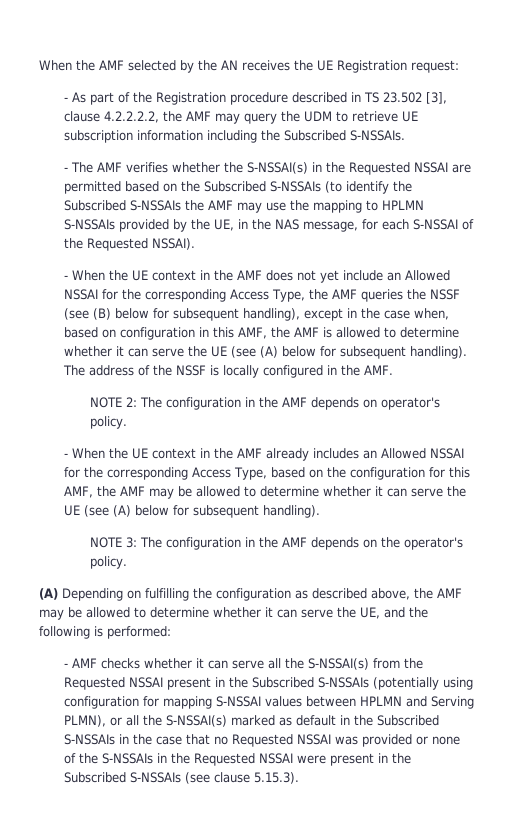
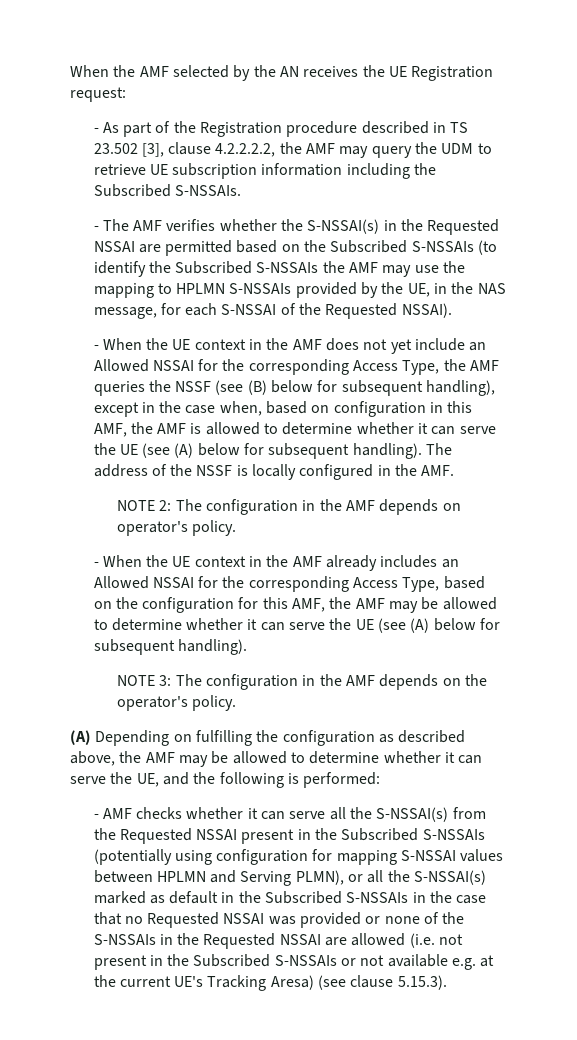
[297,753,412,766] [64,772,182,783] were present in the Subscribed S-NSSAIs -> [325,933,464,948] [93,954,495,970] [93,975,314,991] are allowed (i.e. not present in the Subscribed S-NSSAIs or not available e.g. at the current UE's Tracking Aresa)

